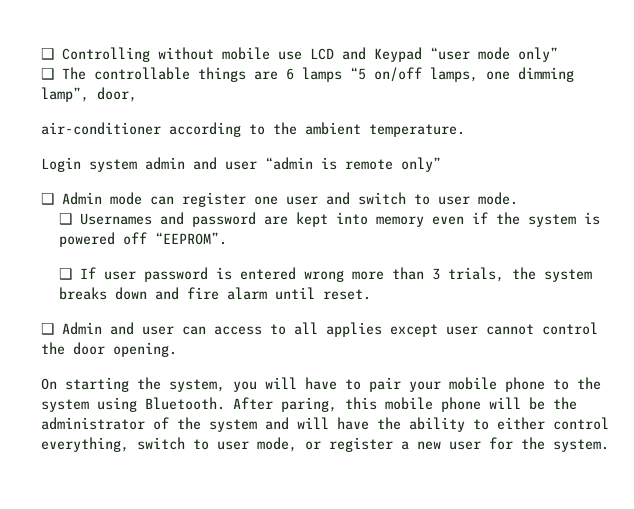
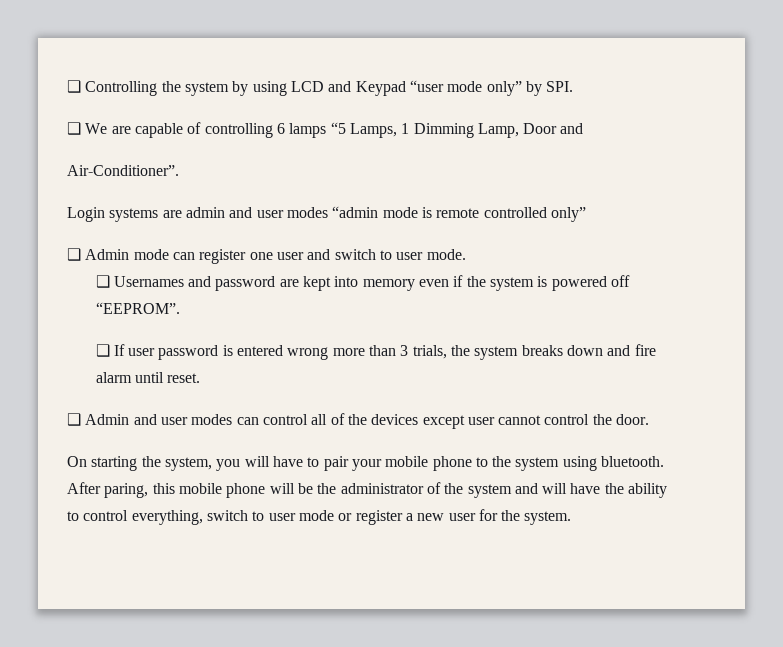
[158,47,302,60] without mobile use -> [161,81,287,96] the system by using
[41,67,574,82] [41,87,137,102] [41,122,465,137] // ❑ The controllable things are 6 lamps “5 on/off lamps, one dimming lamp”, door, // air-conditioner according to the ambient temperature. -> [525,81,574,96] [67,122,584,138] [67,165,179,176] by SPI. // ❑ We are capable of controlling 6 lamps “5 Lamps, 1 Dimming Lamp, Door and // Air-Conditioner”.
[89,159,137,172] system -> [109,208,182,222] systems are
[265,157,313,170] “admin -> [286,206,418,218] modes “admin mode
(393, 164) none -> [483,207,547,218] controlled
[182,322,382,337] can access to all applies -> [191,413,419,425] modes can control all of the devices
[73,342,177,357] door opening. -> [616,414,650,425] door.
[145,397,225,410] Bluetooth. -> [601,456,665,467] bluetooth.
[497,417,545,430] either -> (79, 516) none
[257,437,297,452] mode, -> [298,510,334,521] mode

